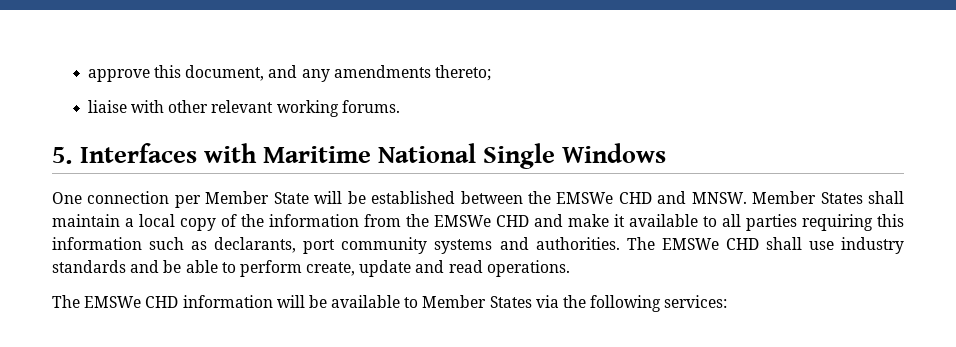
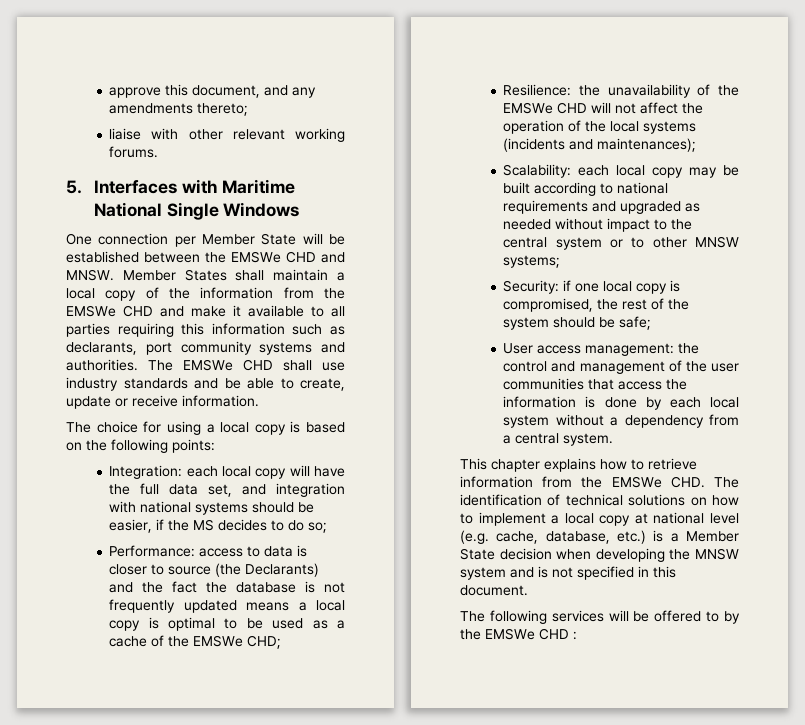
[239,260,302,277] perform -> (294, 383) none
[415,260,570,277] [52,295,728,312] and read operations. // The EMSWe CHD information will be available to Member States via the following services: -> [115,395,259,407] [66,421,345,435] [66,439,215,453] [109,465,345,479] [109,483,345,497] [109,501,315,515] [109,519,328,533] [109,545,308,557] [109,563,320,577] [109,581,346,593] [109,599,345,613] [109,617,345,631] [109,635,282,649] [503,84,739,98] [503,102,704,114] [503,120,697,134] [503,138,697,152] [503,164,739,178] [503,182,669,196] [503,200,701,214] [503,218,693,232] [503,236,739,250] [503,255,561,268] [503,280,681,294] [503,298,690,312] [503,316,652,330] [503,343,700,356] [503,360,739,374] [503,378,688,390] [503,396,739,410] [503,414,739,428] [503,433,614,446] [460,458,697,472] [460,476,739,488] [460,494,739,506] [460,512,739,526] [460,530,739,544] [460,548,739,562] [460,566,676,580] [460,585,528,596] [460,610,740,624] [460,628,577,640] or receive information. // The choice for using a local copy is based on the following points: // Integration: each local copy will have the full data set, and integration with national systems should be easier, if the MS decides to do so; // Performance: access to data is closer to source (the Declarants) and the fact the database is not frequently updated means a local copy is optimal to be used as a cache of the EMSWe CHD; // Resilience: the unavailability of the EMSWe CHD will not affect the operation of the local systems (incidents and maintenances); // Scalability: each local copy may be built according to national requirements and upgraded as needed without impact to the central system or to other MNSW systems; // Security: if one local copy is compromised, the rest of the system should be safe; // User access management: the control and management of the user communities that access the information is done by each local system without a dependency from a central system. // This chapter explains how to retrieve information from the EMSWe CHD. The identification of technical solutions on how to implement a local copy at national level (e.g. cache, database, etc.) is a Member State decision when developing the MNSW system and is not specified in this document. // The following services will be offered to by the EMSWe CHD :

